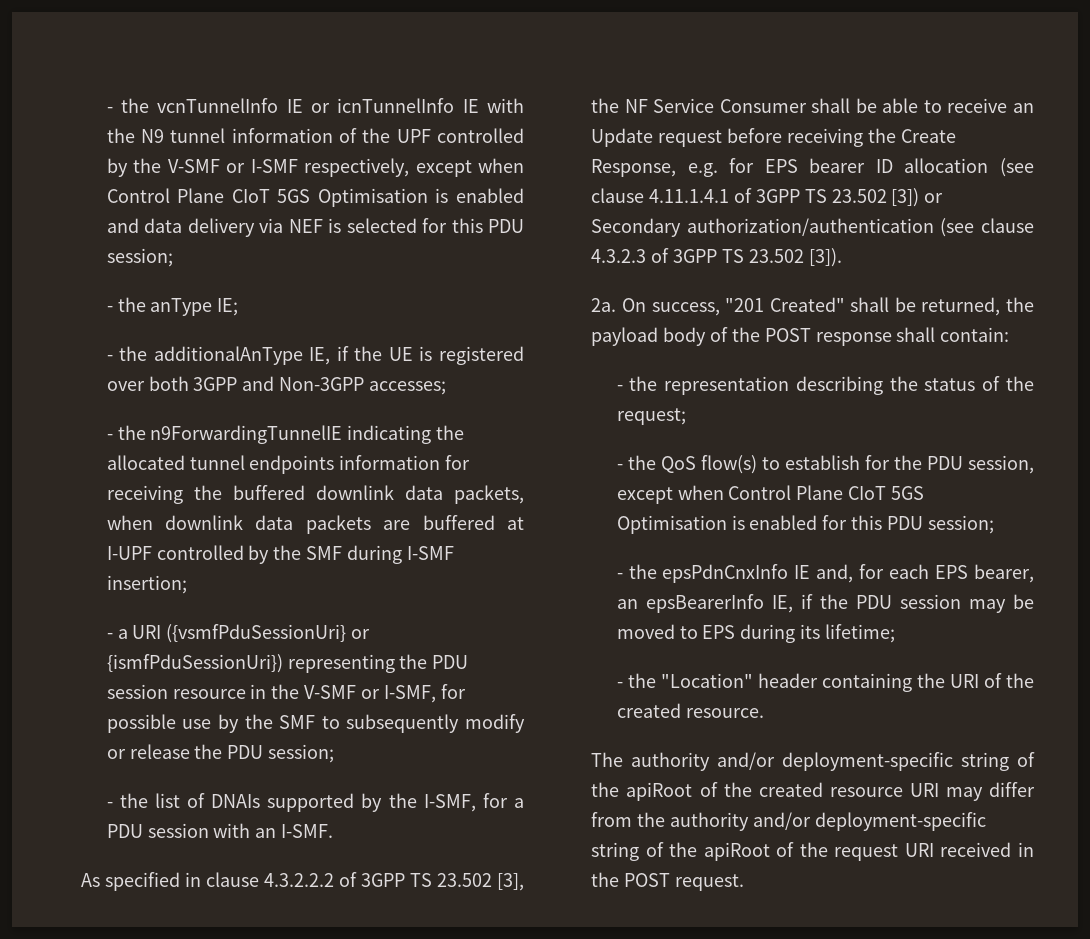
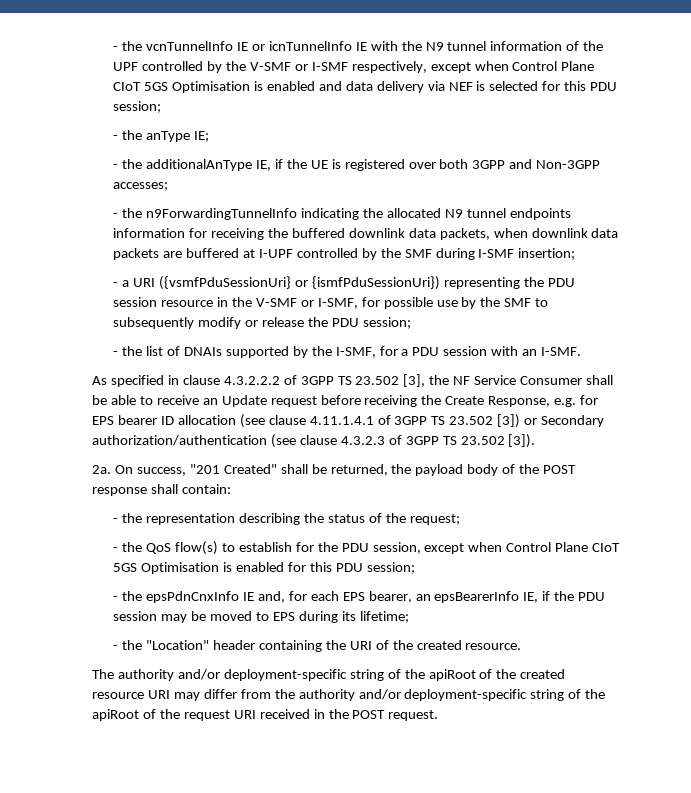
[150,425,343,444] n9ForwardingTunnelIE -> [146,208,298,220] n9ForwardingTunnelInfo
(185, 462) none -> [444,209,463,218] N9

